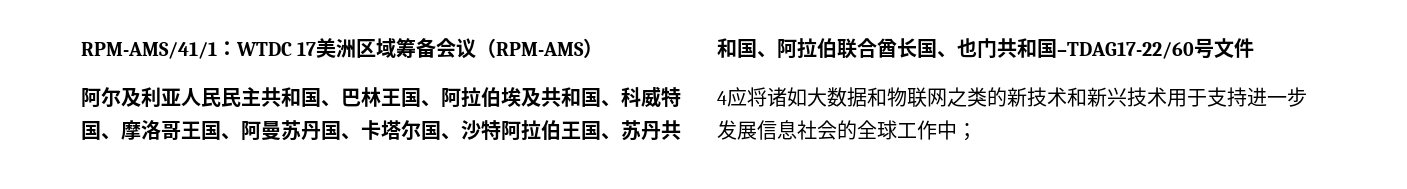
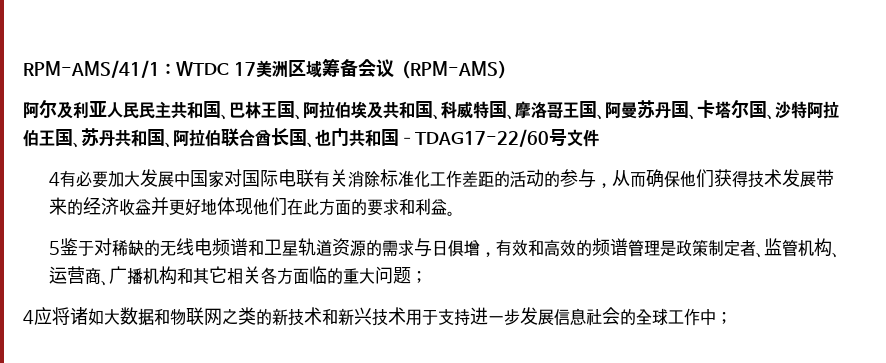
(1254, 48) none -> [49,169,835,188] [49,197,456,216] [49,238,841,258] [49,266,428,286] // 4有必要加大发展中国家对国际电联有关消除标准化工作差距的活动的参与，从而确保他们获得技术发展带来的经济收益并更好地体现他们在此方面的要求和利益。 // 5鉴于对稀缺的无线电频谱和卫星轨道资源的需求与日俱增，有效和高效的频谱管理是政策制定者、监管机构、运营商、广播机构和其它相关各方面临的重大问题；

